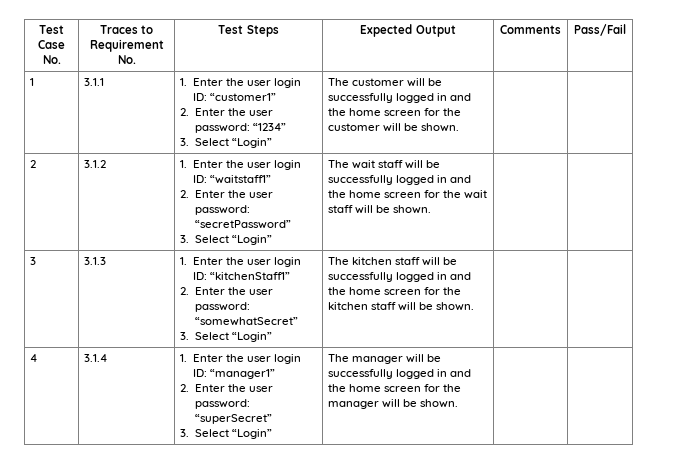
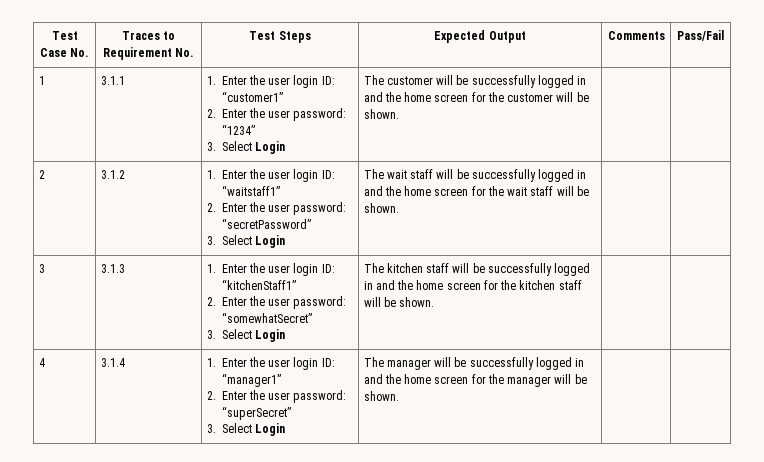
[231,138,272,148] “Login” -> [254,141,285,154] Login
[231,235,272,245] “Login” -> [254,235,285,248] Login
[231,332,272,342] “Login” -> [254,329,285,342] Login
[231,429,272,439] “Login” -> [254,423,285,436] Login

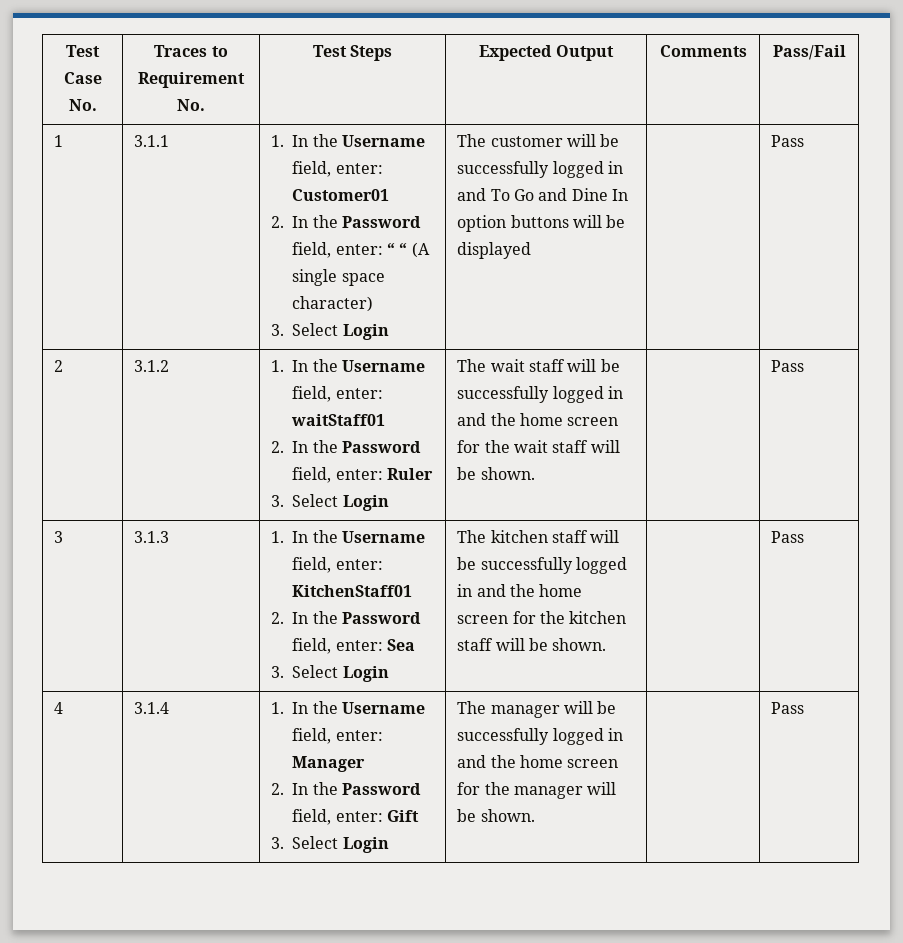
[221,75,335,88] [221,91,283,102] [206,108,347,121] [221,124,255,135] Enter the user login ID: “customer1” // 2. Enter the user password: “1234” -> [292,134,425,147] [292,161,383,177] [292,189,390,201] [271,215,421,228] [292,242,430,258] [292,269,385,286] [292,296,374,312] In the Username field, enter: Customer01 // 2. In the Password field, enter: “ “ (A single space character)
[384,92,589,102] [363,109,399,119] [38,170,45,179] [100,170,125,179] [206,169,335,182] [221,185,280,196] [206,202,347,215] [221,218,311,229] the home screen for the customer will be shown. | | // 2 | 3.1.2 | 1. Enter the user login ID: “waitstaff1” // 2. Enter the user password: “secretPassword” -> [490,188,628,201] [457,215,626,232] [457,242,532,259] [771,135,805,147] [54,360,64,372] [134,360,170,372] [271,359,425,372] [292,386,383,402] [291,414,386,426] [271,440,421,453] [292,467,433,483] To Go and Dine In option buttons will be displayed | | Pass // 2 | 3.1.2 | 1. In the Username field, enter: waitStaff01 // 2. In the Password field, enter: Ruler
(399, 208) none -> [771,360,805,372] Pass
[221,263,335,276] [221,279,296,290] [206,296,347,309] [221,312,312,323] Enter the user login ID: “kitchenStaff1” // 2. Enter the user password: “somewhatSecret” -> [292,530,425,543] [292,557,383,573] [292,585,413,597] [271,611,421,624] [292,638,415,654] In the Username field, enter: KitchenStaff01 // 2. In the Password field, enter: Sea
(435, 302) none -> [771,531,805,543] Pass
[221,357,335,370] [221,373,281,387] [206,390,347,403] [221,406,291,420] Enter the user login ID: “manager1” // 2. Enter the user password: “superSecret” -> [292,701,425,714] [292,728,383,744] [292,756,366,772] [271,782,421,795] [292,809,419,825] In the Username field, enter: Manager // 2. In the Password field, enter: Gift
(399, 396) none -> [771,702,805,714] Pass

